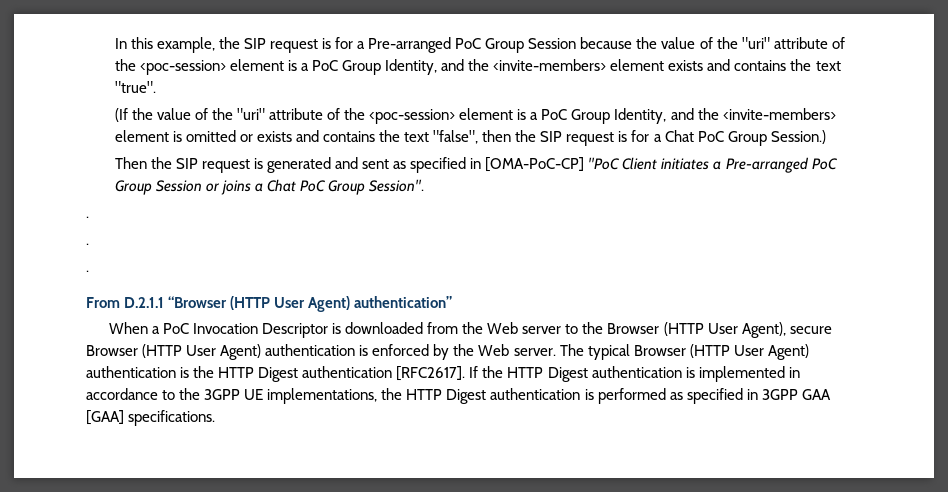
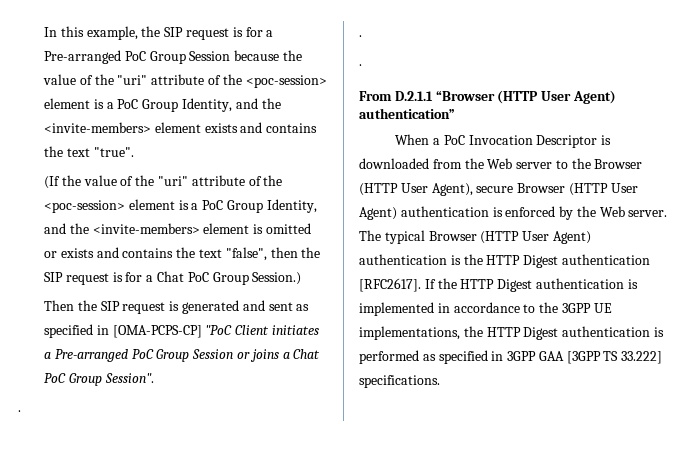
[485,157,585,172] [OMA-PoC-CP] -> [112,325,202,338] [OMA-PCPS-CP]
[86,410,124,425] [GAA] -> [566,351,663,364] [3GPP TS 33.222]

